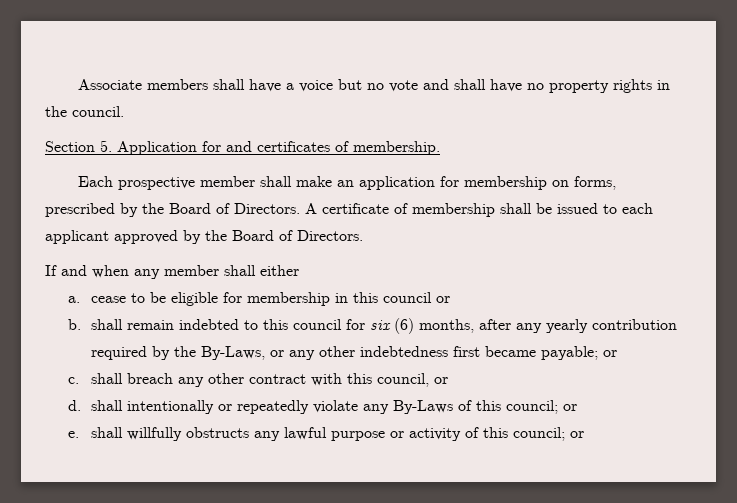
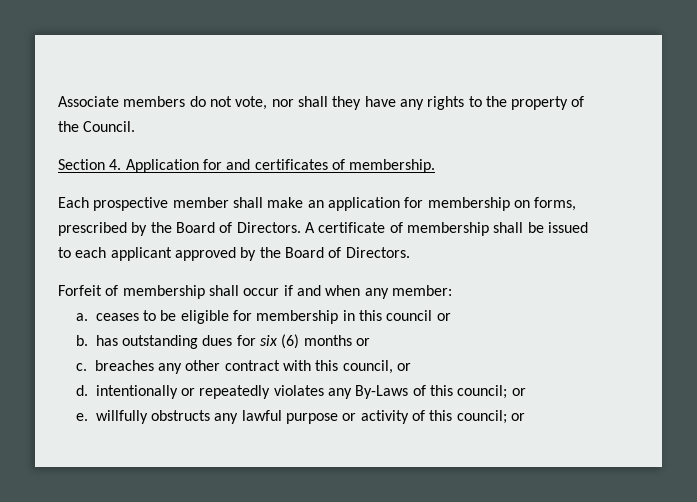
[213,79,671,93] [45,106,124,117] shall have a voice but no vote and shall have no property rights in the council. -> [189,96,585,110] [58,121,136,132] do not vote, nor shall they have any rights to the property of the Council.
[100,140,112,152] 5. -> [109,159,122,170] 4.
[45,265,299,279] If and when any member shall either -> [58,285,452,299] Forfeit of membership shall occur if and when any member:
[91,296,127,303] cease -> [95,313,139,321] ceases
[91,318,678,334] [91,346,599,360] shall remain indebted to this council for six (6) months, after any yearly contribution required by the By-Laws, or any other indebtedness first became payable; -> [95,334,352,349] has outstanding dues for six (6) months
[91,373,174,384] shall breach -> [94,360,154,371] breaches
[91,400,124,411] shall -> (88, 390) none
[313,400,359,413] violate -> [273,385,324,396] violates
[91,427,124,438] shall -> (88, 417) none

